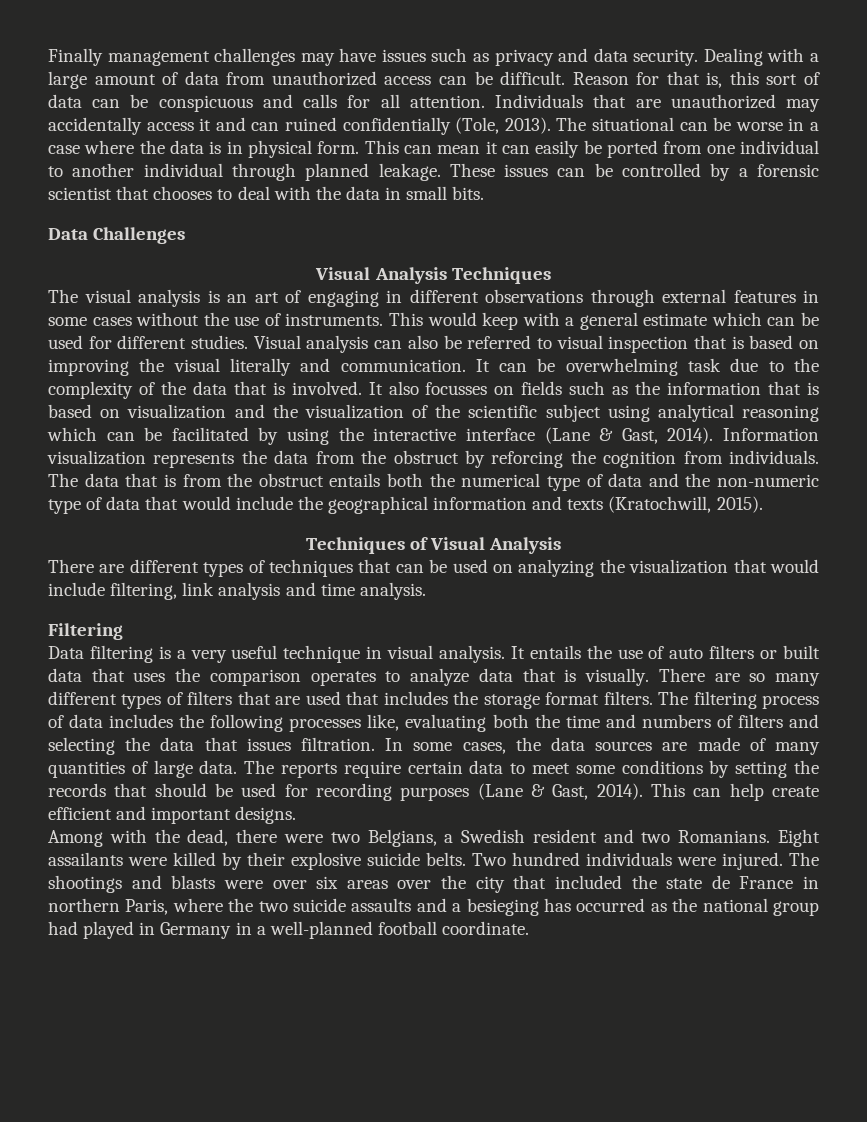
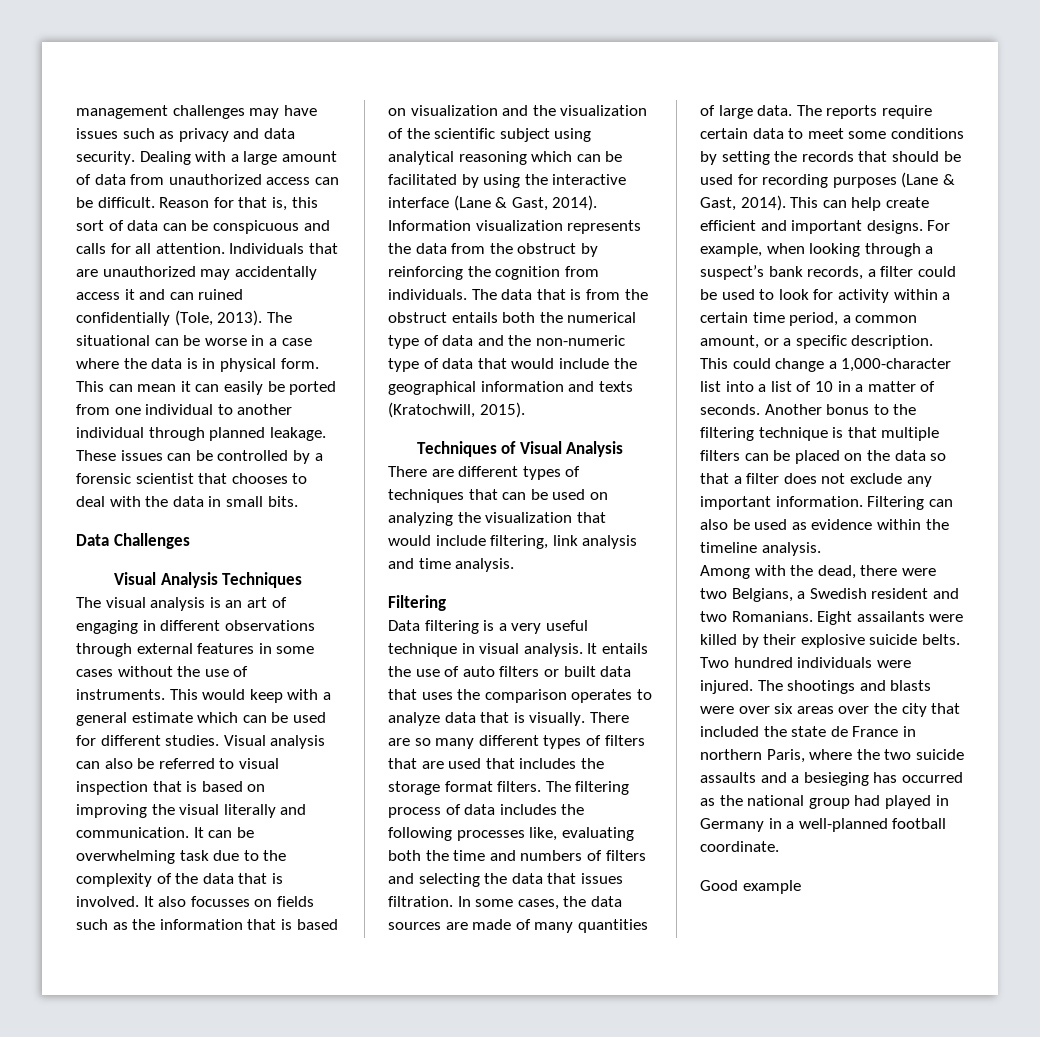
[48,48,103,66] Finally -> (76, 112) none
[491,451,564,468] reforcing -> [388,266,463,280] reinforcing
(297, 815) none -> [927,220,951,231] [700,243,934,257] [700,265,956,280] [700,289,951,303] [700,312,918,326] [700,335,934,349] [700,358,952,372] [700,381,936,392] [700,404,917,415] [700,427,940,441] [700,450,947,464] [700,473,932,487] [700,496,953,510] [700,519,949,530] [700,542,821,556] For example, when looking through a suspect’s bank records, a filter could be used to look for activity within a certain time period, a common amount, or a specific description. This could change a 1,000-character list into a list of 10 in a matter of seconds. Another bonus to the filtering technique is that multiple filters can be placed on the data so that a filter does not exclude any important information. Filtering can also be used as evidence within the timeline analysis.
(530, 928) none -> [700,880,801,894] // Good example

